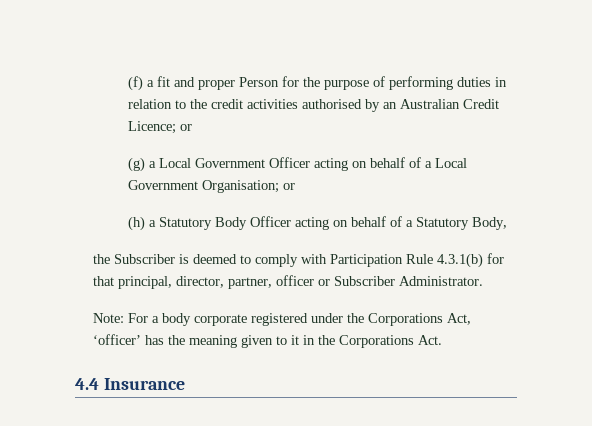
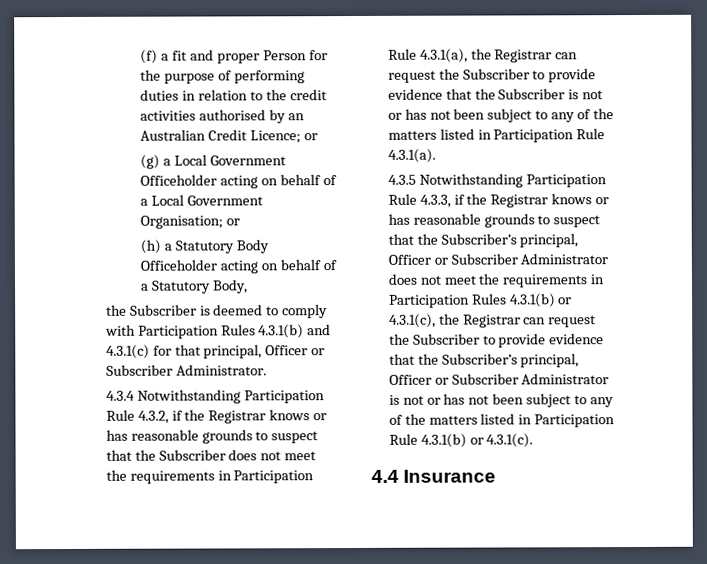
[269,157,311,168] Officer -> [140,174,218,186] Officeholder
[250,216,292,227] Officer -> [140,259,218,271] Officeholder
[405,253,504,268] [92,275,483,289] [92,313,471,326] [92,334,442,348] Rule 4.3.1(b) for that principal, director, partner, officer or Subscriber Administrator. // Note: For a body corporate registered under the Corporations Act, ‘officer’ has the meaning given to it in the Corporations Act. -> [220,324,332,339] [105,344,326,359] [105,364,267,376] [105,389,325,404] [105,409,328,424] [105,429,319,444] [105,449,317,461] [105,469,315,484] [387,48,579,63] [387,68,597,83] [387,88,604,100] [387,108,615,123] [387,128,606,143] [387,148,436,163] [387,173,607,188] [387,193,610,208] [387,213,601,228] [387,233,579,248] [387,253,609,265] [387,273,606,288] [388,293,573,308] [388,313,597,328] [388,333,605,348] [388,353,580,368] [388,373,610,385] [388,393,615,408] [388,413,616,428] [388,433,534,448] Rules 4.3.1(b) and 4.3.1(c) for that principal, Officer or Subscriber Administrator. // 4.3.4 Notwithstanding Participation Rule 4.3.2, if the Registrar knows or has reasonable grounds to suspect that the Subscriber does not meet the requirements in Participation Rule 4.3.1(a), the Registrar can request the Subscriber to provide evidence that the Subscriber is not or has not been subject to any of the matters listed in Participation Rule 4.3.1(a). // 4.3.5 Notwithstanding Participation Rule 4.3.3, if the Registrar knows or has reasonable grounds to suspect that the Subscriber’s principal, Officer or Subscriber Administrator does not meet the requirements in Participation Rules 4.3.1(b) or 4.3.1(c), the Registrar can request the Subscriber to provide evidence that the Subscriber’s principal, Officer or Subscriber Administrator is not or has not been subject to any of the matters listed in Participation Rule 4.3.1(b) or 4.3.1(c).

